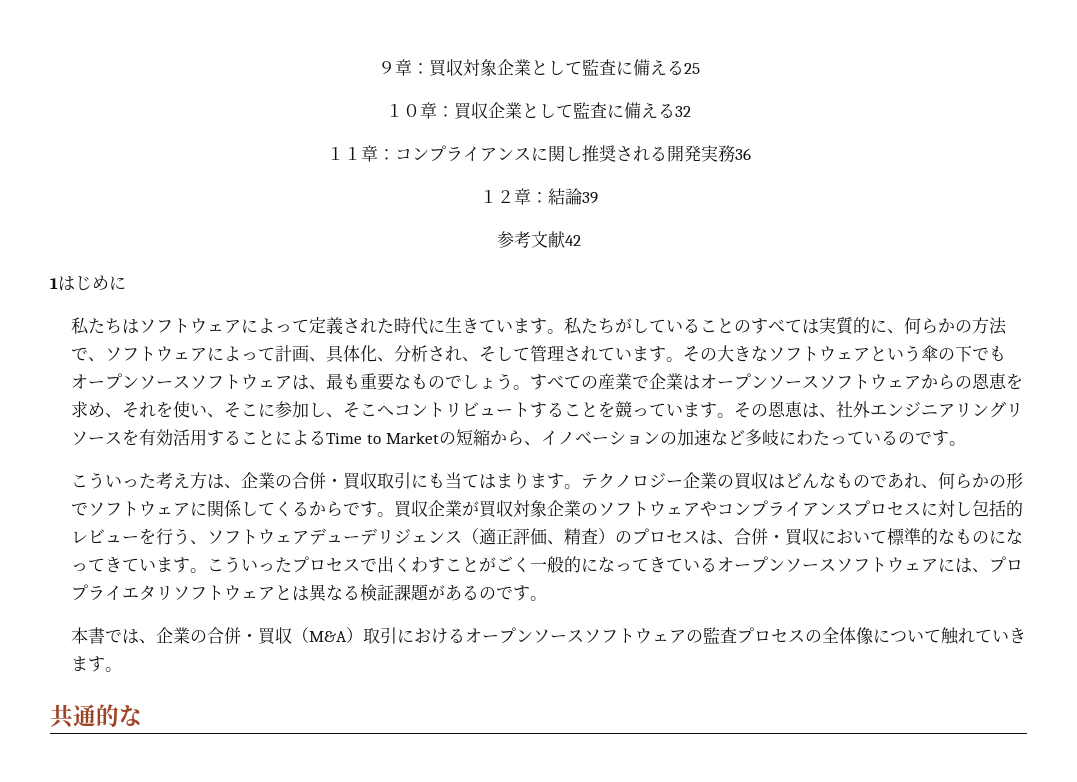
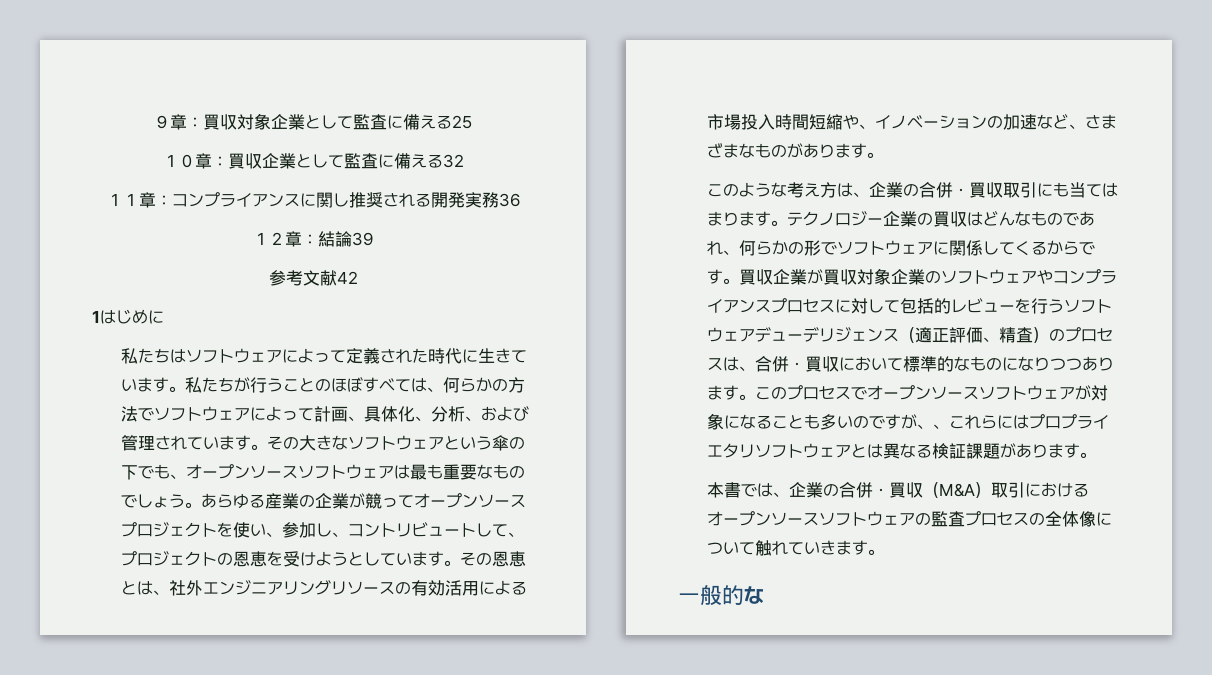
[632,317,888,335] していることのすべては実質的に -> [250,377,428,393] 行うことのほぼすべては
[88,357,106,362] 、 -> (155, 414) none
[428,346,531,362] され、そして -> [465,406,530,421] 、および
(1007, 353) none -> [170,474,187,479] 、
[309,385,327,390] 、 -> (411, 472) none
[530,373,1024,390] [71,401,157,418] すべての産業で企業はオープンソースソフトウェアからの恩恵を求め、それ -> [201,493,527,509] [121,522,218,537] あらゆる産業の企業が競ってオープンソースプロジェクト
[224,402,276,418] そこに -> (283, 534) none
[343,402,395,418] そこへ -> (349, 534) none
[530,401,650,418] することを競っ -> [476,523,525,537] [121,551,381,567] して、プロジェクトの恩恵を受けようとし
(804, 409) none -> [121,581,138,595] と
[122,429,140,446] を -> [395,582,412,595] の
[207,429,524,446] することによるTime to Marketの短縮から -> [479,580,528,595] [707,114,860,130] による市場投入時間短縮や
[744,429,932,446] 多岐にわたっているので -> [1069,114,1118,129] [707,143,852,158] 、さまざまなものがありま
[88,472,157,489] ういった -> [723,182,788,197] のような
(973, 508) none -> [884,300,901,313] て
[190,540,208,545] 、 -> (1065, 306) none
[71,556,990,573] ってきています。こういったプロセスで出くわすことがごく一般的になってきているオープンソースソフトウェアには、 -> [1034,356,1115,371] [707,385,1109,401] [707,413,1030,430] りつつあります。このプロセスでオープンソースソフトウェアが対象になることも多いのですが、、これらには
[462,585,514,600] るので -> [1032,443,1065,458] りま
[50,704,96,729] 共通 -> [678,585,722,606] 一般

